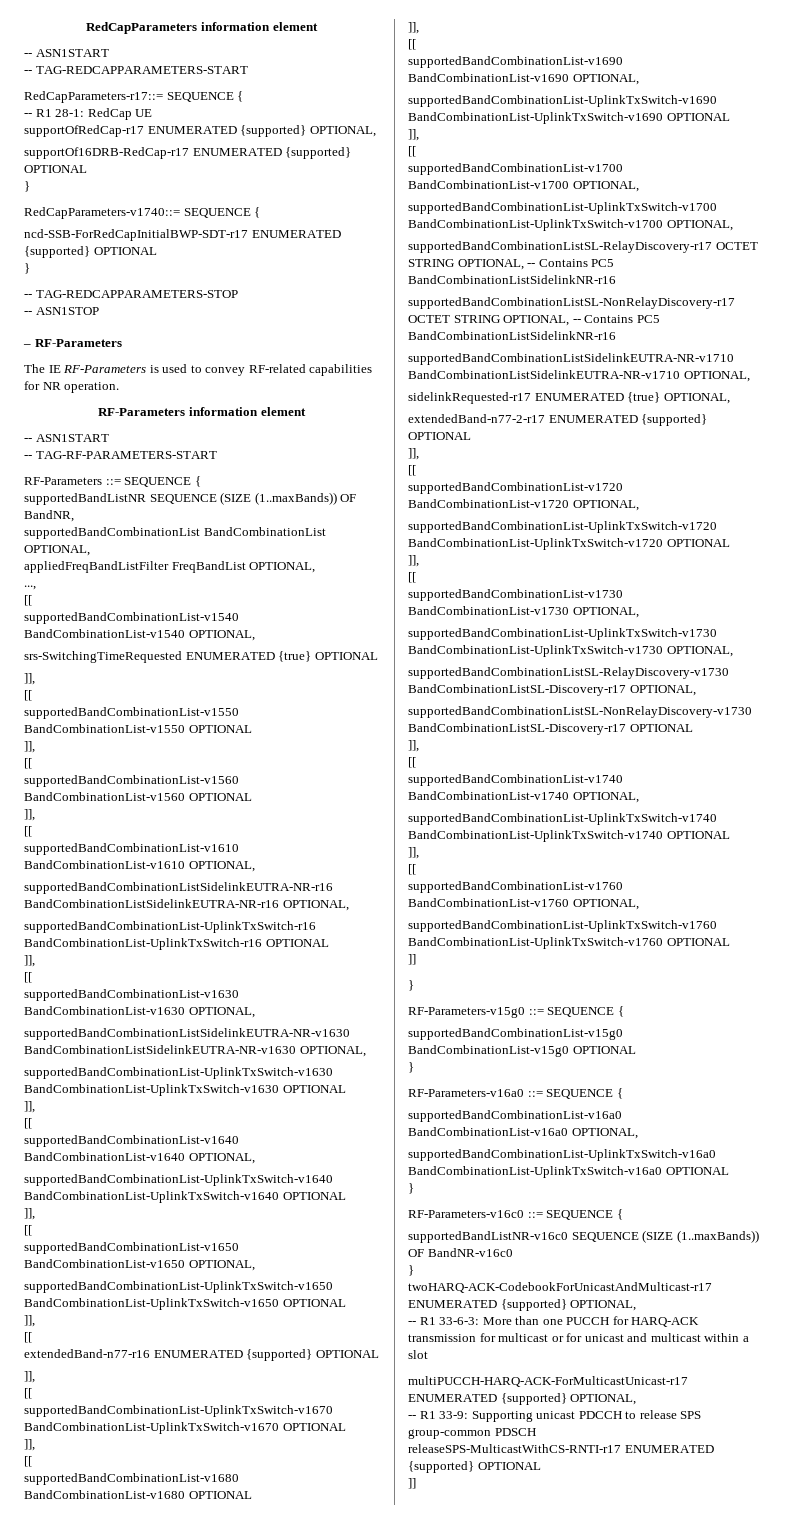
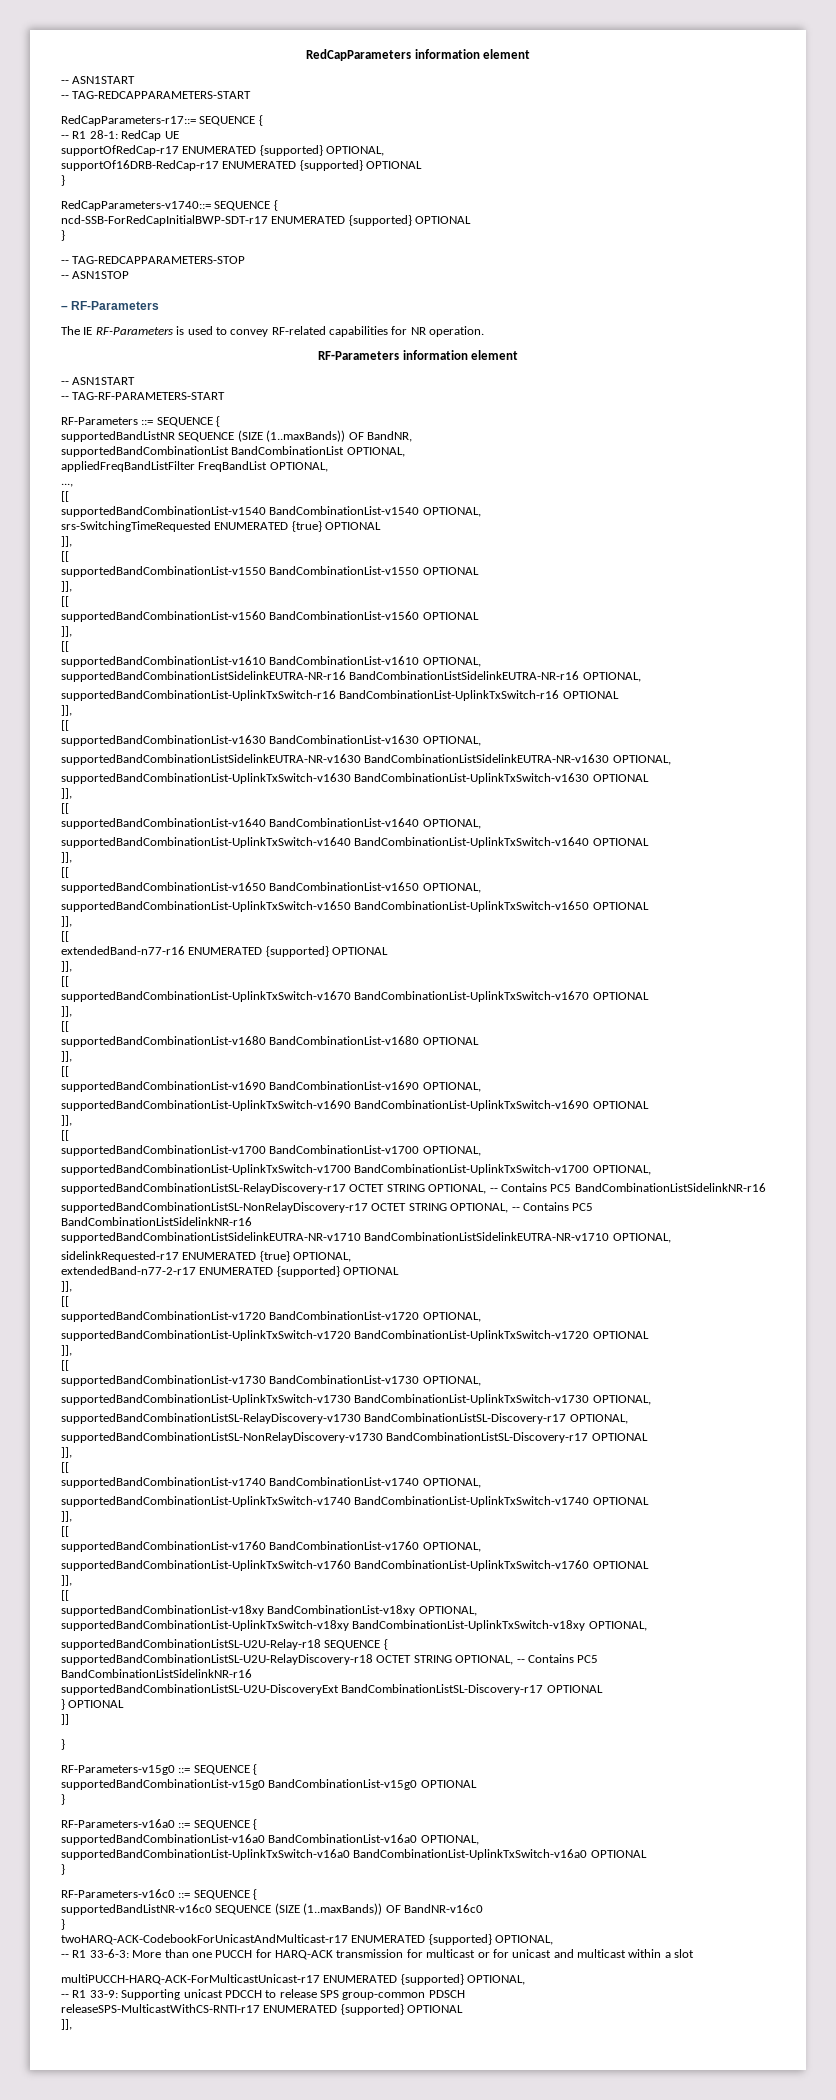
(730, 942) none -> [61,1575,72,1586] [61,1590,69,1601] [61,1605,477,1616] [61,1620,647,1631] [61,1639,388,1650] [61,1654,599,1665] [61,1669,252,1678] [61,1684,603,1695] [61,1699,125,1710] // ]], // [[ // supportedBandCombinationList-v18xy BandCombinationList-v18xy OPTIONAL, // supportedBandCombinationList-UplinkTxSwitch-v18xy BandCombinationList-UplinkTxSwitch-v18xy OPTIONAL, // supportedBandCombinationListSL-U2U-Relay-r18 SEQUENCE { // supportedBandCombinationListSL-U2U-RelayDiscovery-r18 OCTET STRING OPTIONAL, -- Contains PC5 BandCombinationListSidelinkNR-r16 // supportedBandCombinationListSL-U2U-DiscoveryExt BandCombinationListSL-Discovery-r17 OPTIONAL // } OPTIONAL
[408,1478,416,1489] ]] -> [61,2019,72,2030] ]],

